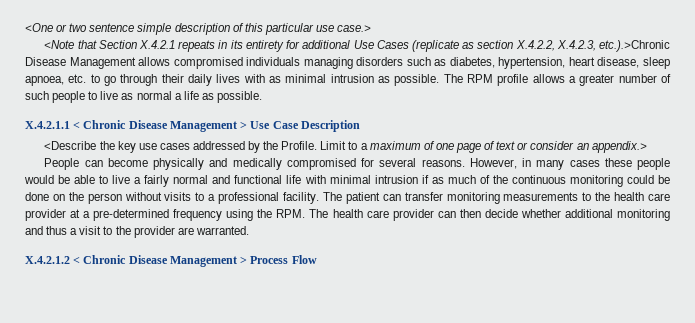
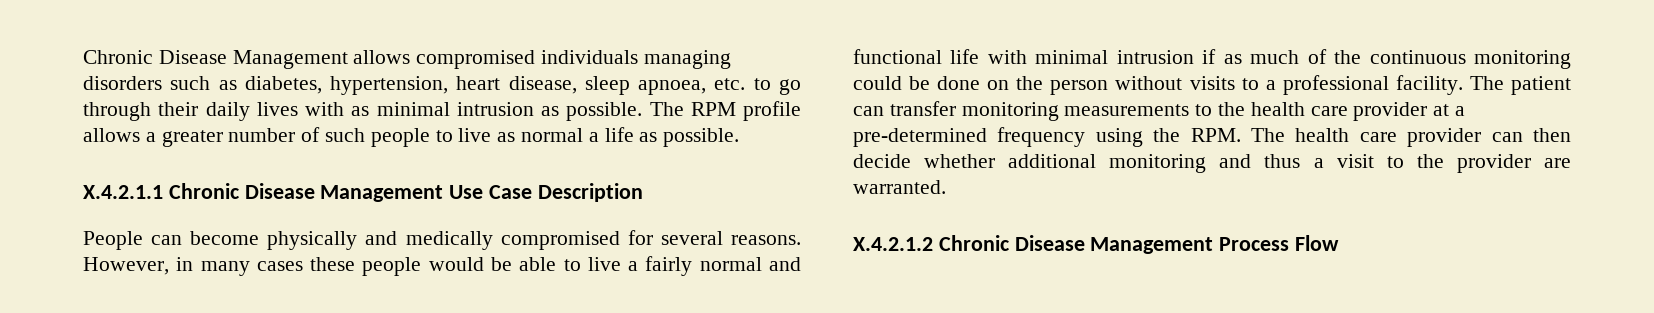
[25,23,372,35] [44,40,671,52] <One or two sentence simple description of this particular use case.> // <Note that Section X.4.2.1 repeats in its entirety for additional Use Cases (replicate as section X.4.2.2, X.4.2.3, etc.).>Chronic -> [83,50,153,64] Chronic
[73,120,248,132] < Chronic Disease Management > -> [168,183,444,202] Chronic Disease Management
[44,141,647,153] // <Describe the key use cases addressed by the Profile. Limit to a maximum of one page of text or consider an appendix.> -> (643, 192) none
[73,255,248,267] < Chronic Disease Management > -> [938,235,1214,254] Chronic Disease Management

